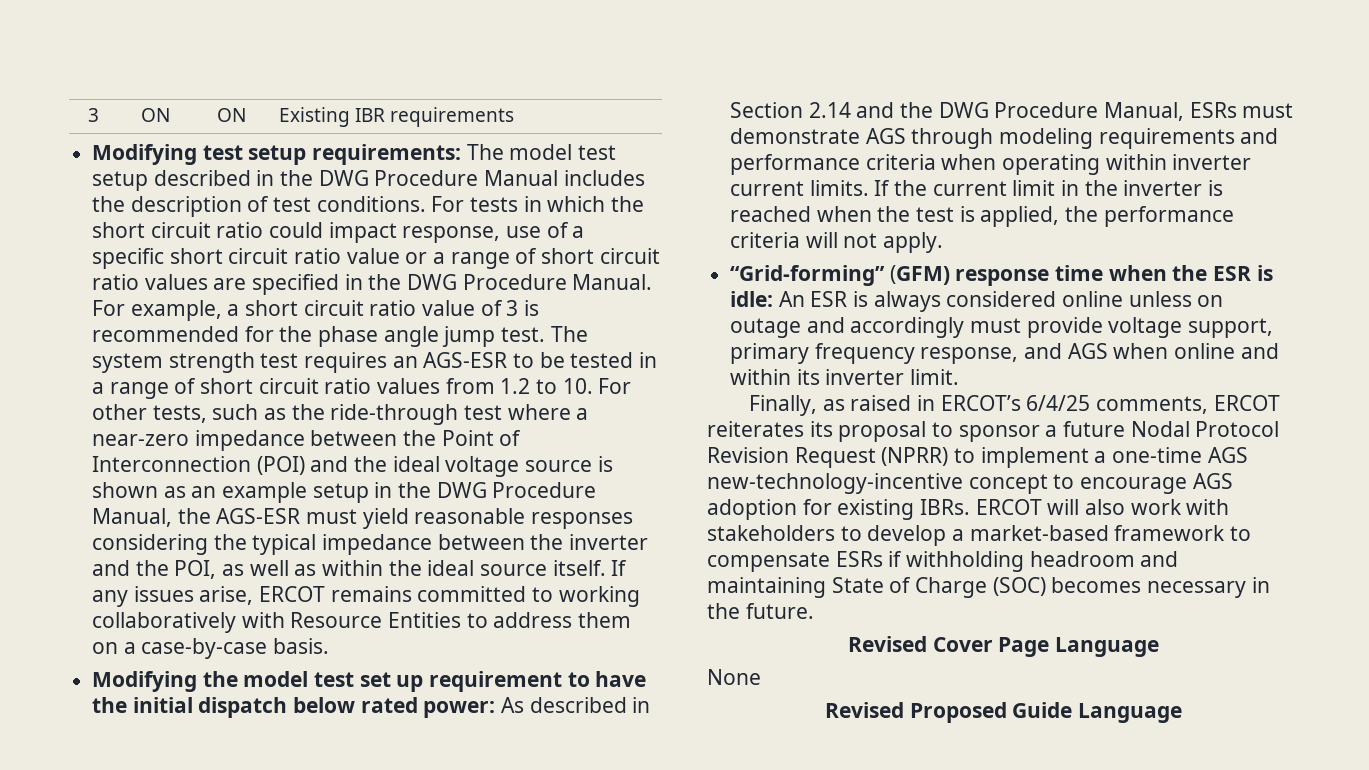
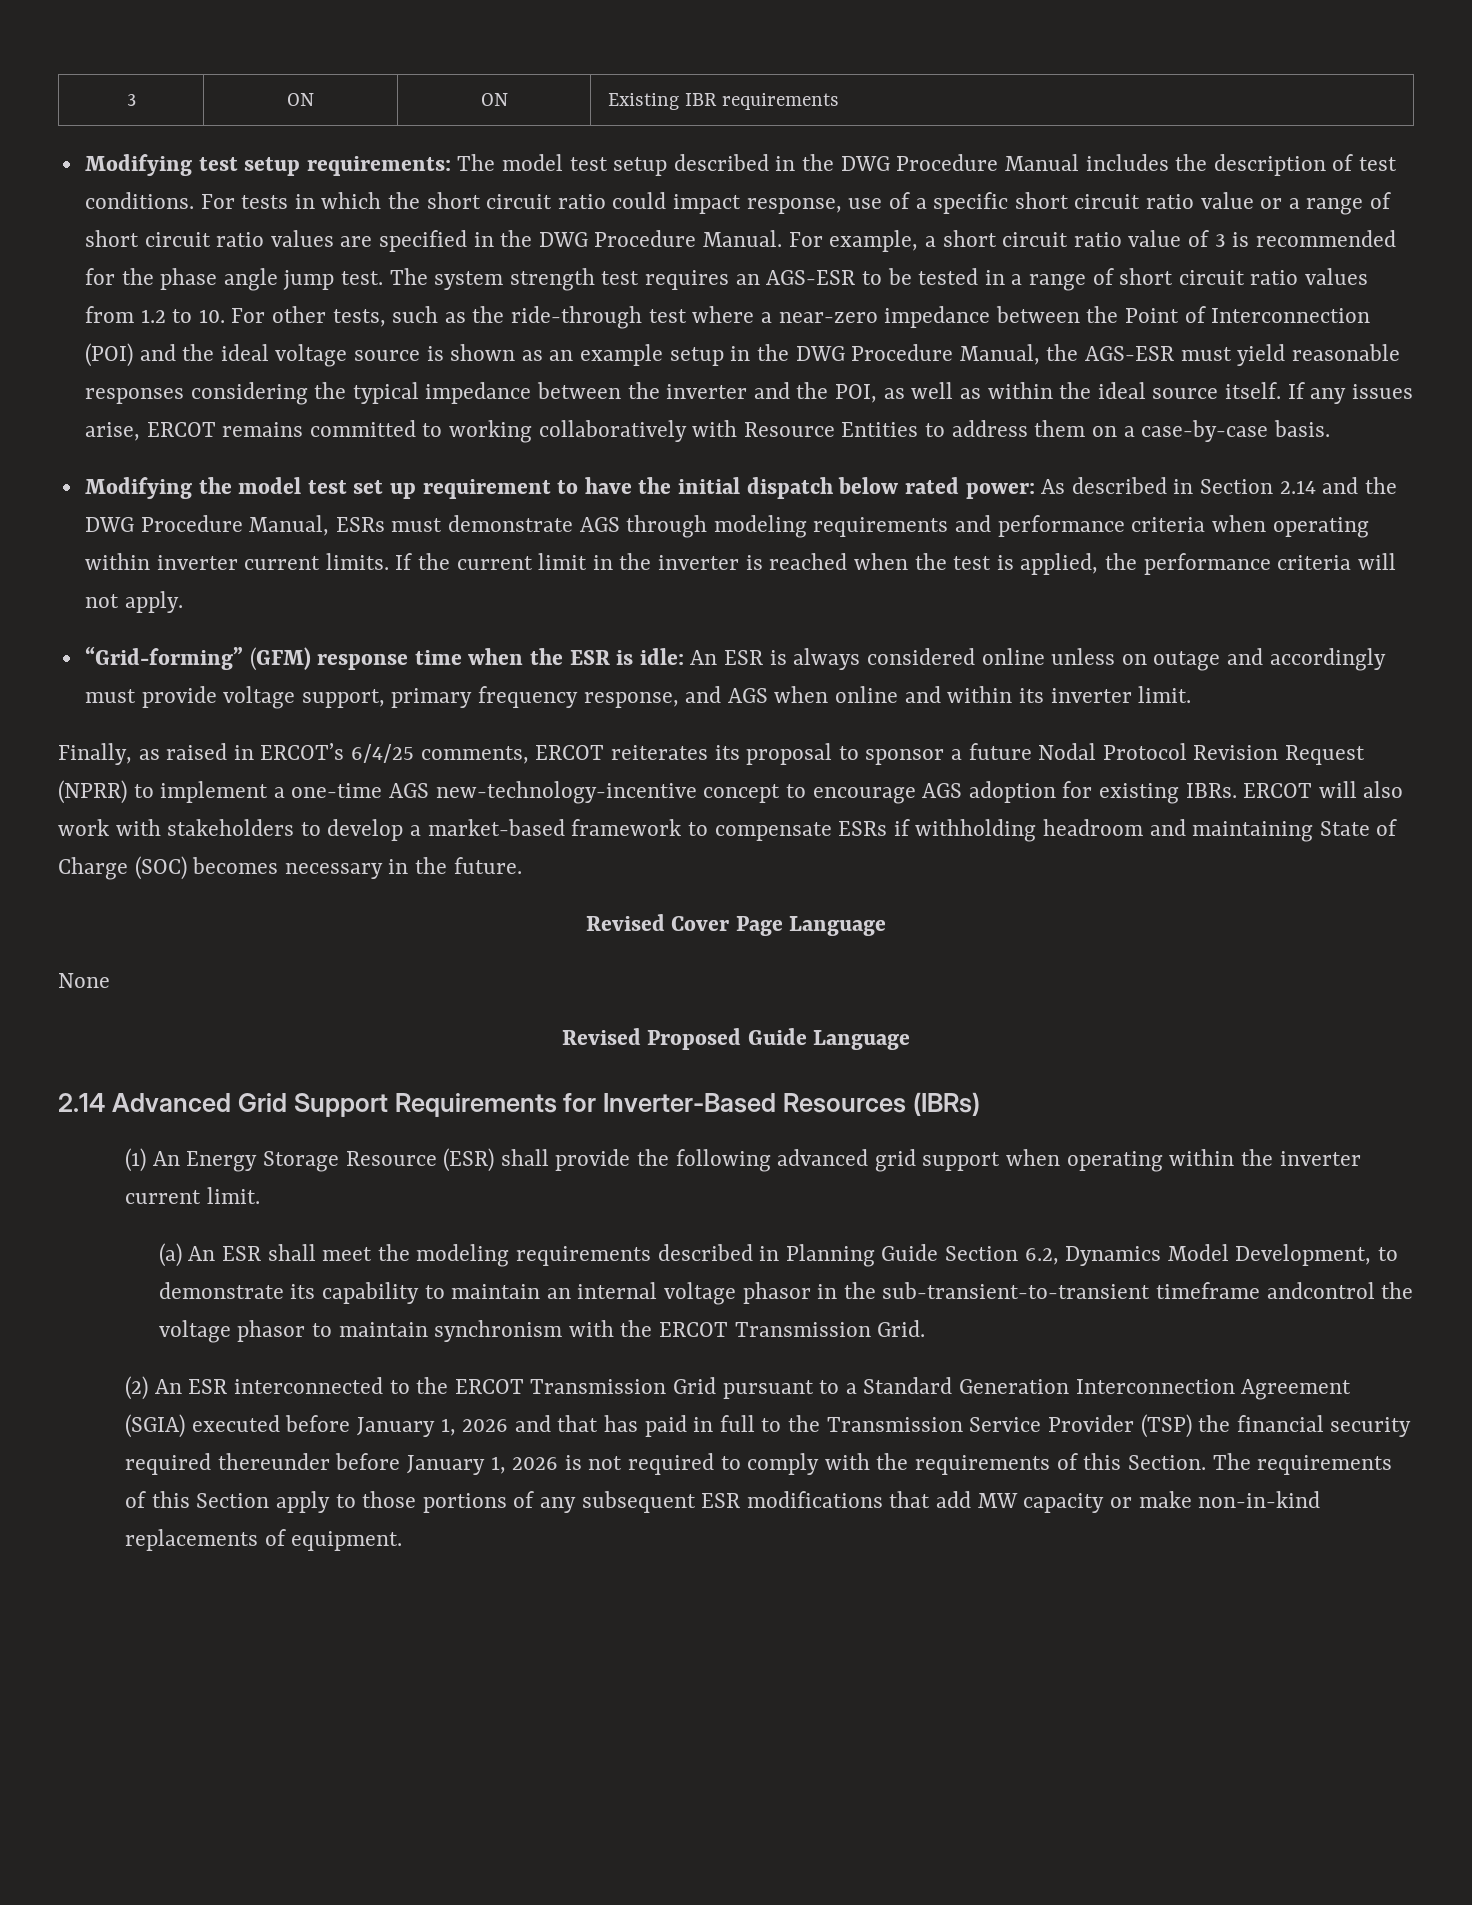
(1183, 713) none -> [58,1092,981,1117] [125,1148,1361,1172] [125,1187,260,1204] [158,1243,1399,1267] [158,1282,1414,1305] [158,1320,926,1343] [125,1376,1352,1400] [125,1414,1412,1438] [125,1453,1393,1475] [125,1491,1321,1513] [125,1529,403,1551] // 2.14 Advanced Grid Support Requirements for Inverter-Based Resources (IBRs) // (1) An Energy Storage Resource (ESR) shall provide the following advanced grid support when operating within the inverter current limit. // (a) An ESR shall meet the modeling requirements described in Planning Guide Section 6.2, Dynamics Model Development, to demonstrate its capability to maintain an internal voltage phasor in the sub-transient-to-transient timeframe andcontrol the voltage phasor to maintain synchronism with the ERCOT Transmission Grid. // (2) An ESR interconnected to the ERCOT Transmission Grid pursuant to a Standard Generation Interconnection Agreement (SGIA) executed before January 1, 2026 and that has paid in full to the Transmission Service Provider (TSP) the financial security required thereunder before January 1, 2026 is not required to comply with the requirements of this Section. The requirements of this Section apply to those portions of any subsequent ESR modifications that add MW capacity or make non-in-kind replacements of equipment.

